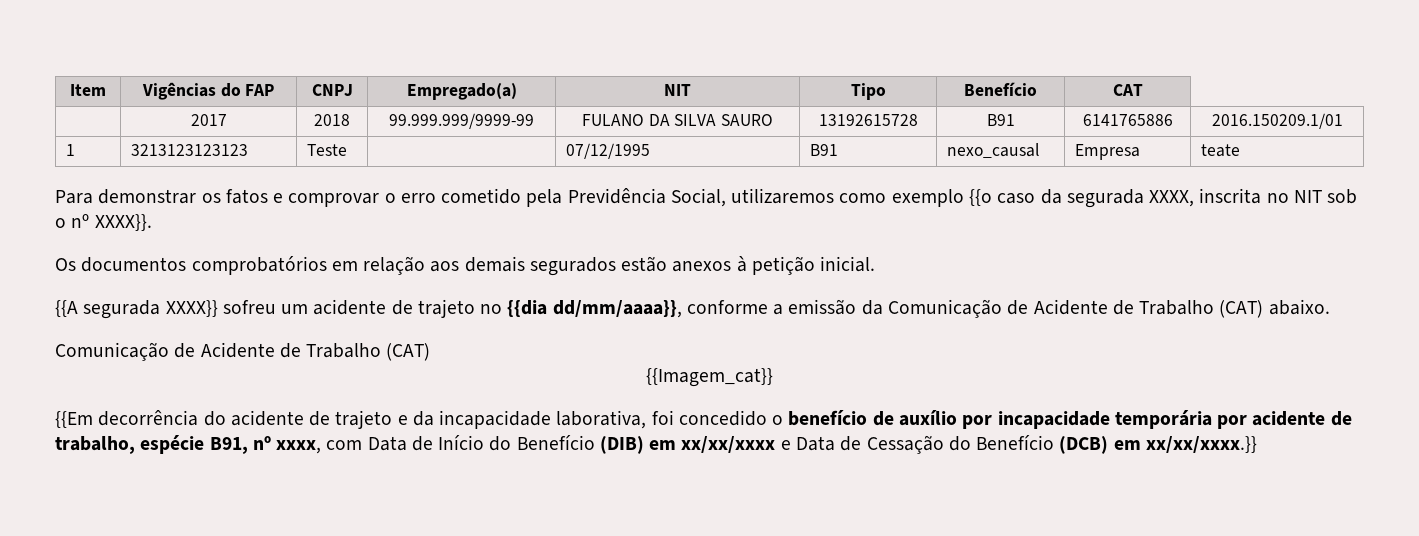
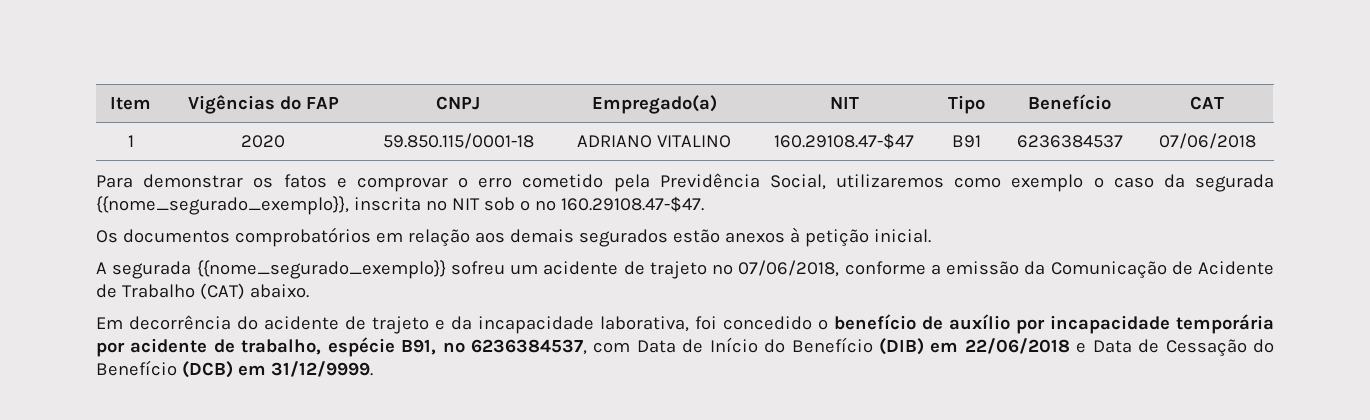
[190,114,227,126] [314,114,350,126] [389,113,534,129] [581,114,774,126] [818,114,918,126] [986,114,1015,126] [1082,114,1173,126] [1211,113,1343,129] [65,144,75,156] [130,144,248,156] [306,144,347,156] [565,143,650,159] [809,144,838,156] [946,143,1039,158] [1074,144,1140,160] [1200,144,1240,157] | 2017 | 2018 | 99.999.999/9999-99 | FULANO DA SILVA SAURO | 13192615728 | B91 | 6141765886 | 2016.150209.1/01 // 1 | 3213123123123 | Teste | | 07/12/1995 | B91 | nexo_causal | Empresa | teate -> [127,135,134,147] [241,135,285,148] [382,133,534,149] [577,135,731,148] [774,133,914,149] [952,135,981,148] [1016,135,1123,148] [1158,133,1256,149] 1 | 2020 | 59.850.115/0001-18 | ADRIANO VITALINO | 160.29108.47-$47 | B91 | 6236384537 | 07/06/2018
[968,189,992,206] {{o -> [1093,177,1104,188] o
[1149,190,1195,207] XXXX, -> [96,196,349,215] {{nome_segurado_exemplo}},
[94,214,152,231] XXXX}}. -> [560,196,704,212] 160.29108.47-$47.
[55,300,218,319] {{A segurada XXXX}} -> [96,260,446,279] A segurada {{nome_segurado_exemplo}}
[507,300,682,318] {{dia dd/mm/aaaa}}, -> [738,260,840,277] 07/06/2018,
[55,342,431,361] [646,368,773,387] [55,411,93,428] Comunicação de Acidente de Trabalho (CAT) // {{Imagem_cat}} // {{Em -> [96,317,123,329] Em
[276,440,322,454] xxxx, -> [471,339,587,355] 6236384537,
[681,436,776,453] xx/xx/xxxx -> [964,338,1070,354] 22/06/2018
[1145,436,1257,453] xx/xx/xxxx.}} -> [270,361,373,377] 31/12/9999.

